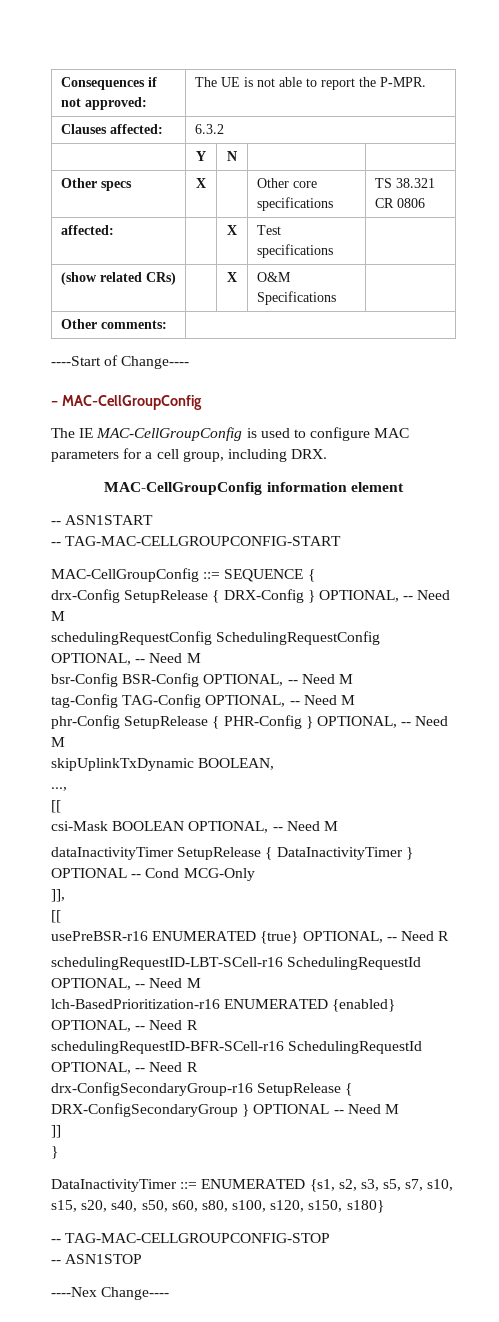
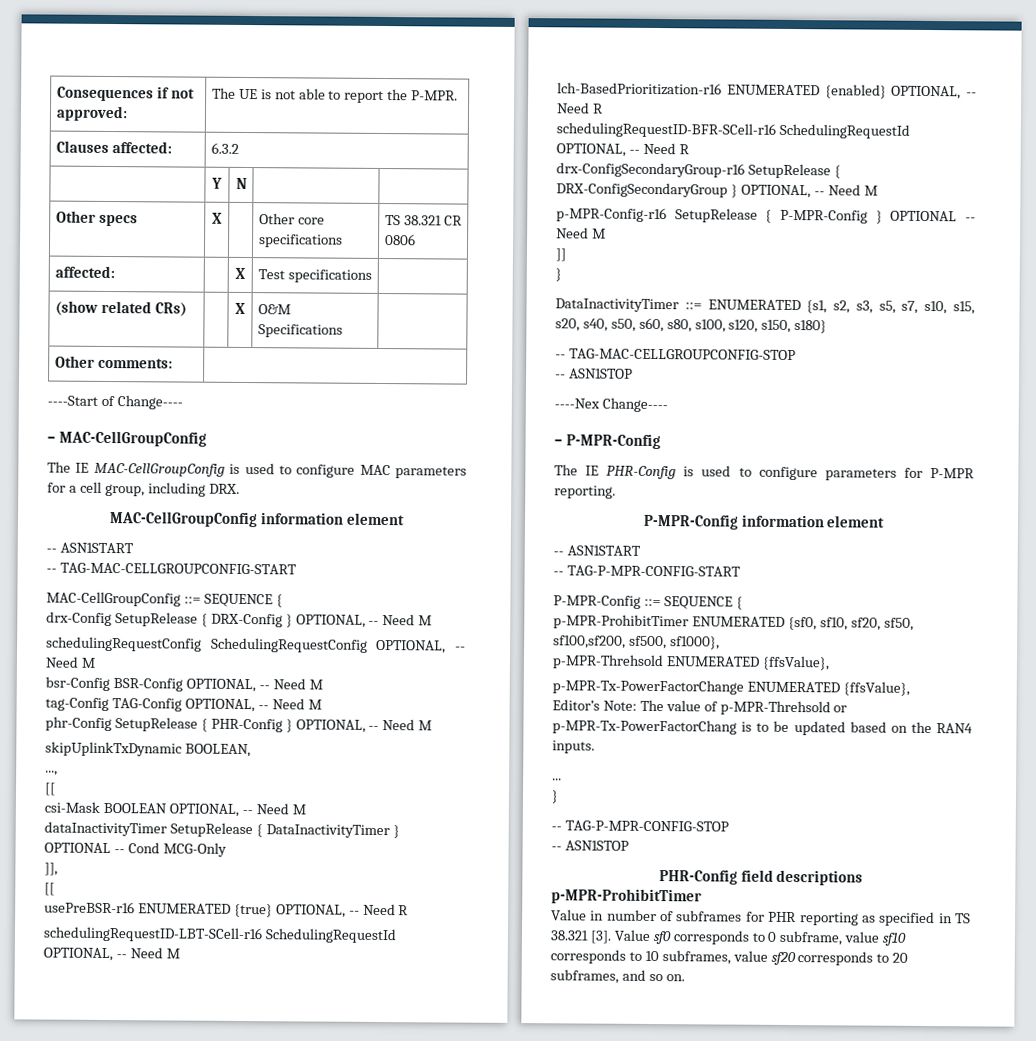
(250, 1110) none -> [740,184,878,199] [556,207,883,224] OPTIONAL, -- Need M // p-MPR-Config-r16 SetupRelease { P-MPR-Config }
(170, 1293) none -> [554,433,661,450] [554,464,975,481] [554,485,616,499] [642,513,886,530] [553,545,641,556] [553,565,741,577] [553,595,743,610] [553,614,914,631] [553,635,720,650] [552,654,830,671] [552,679,910,696] [552,699,848,716] [552,719,973,736] [552,740,595,754] [552,778,562,781] [551,790,559,804] [551,820,729,832] [551,840,629,851] [658,869,864,886] [551,888,702,905] [551,909,971,927] [550,929,907,946] [550,949,909,966] [550,969,685,984] // – P-MPR-Config // The IE PHR-Config is used to configure parameters for P-MPR reporting. // P-MPR-Config information element // -- ASN1START // -- TAG-P-MPR-CONFIG-START // P-MPR-Config ::= SEQUENCE { // p-MPR-ProhibitTimer ENUMERATED {sf0, sf10, sf20, sf50, sf100,sf200, sf500, sf1000}, // p-MPR-Threhsold ENUMERATED {ffsValue}, // p-MPR-Tx-PowerFactorChange ENUMERATED {ffsValue}, // Editor’s Note: The value of p-MPR-Threhsold or p-MPR-Tx-PowerFactorChang is to be updated based on the RAN4 inputs. // ... // } // -- TAG-P-MPR-CONFIG-STOP // -- ASN1STOP // PHR-Config field descriptions // p-MPR-ProhibitTimer // Value in number of subframes for PHR reporting as specified in TS 38.321 [3]. Value sf0 corresponds to 0 subframe, value sf10 corresponds to 10 subframes, value sf20 corresponds to 20 subframes, and so on.

